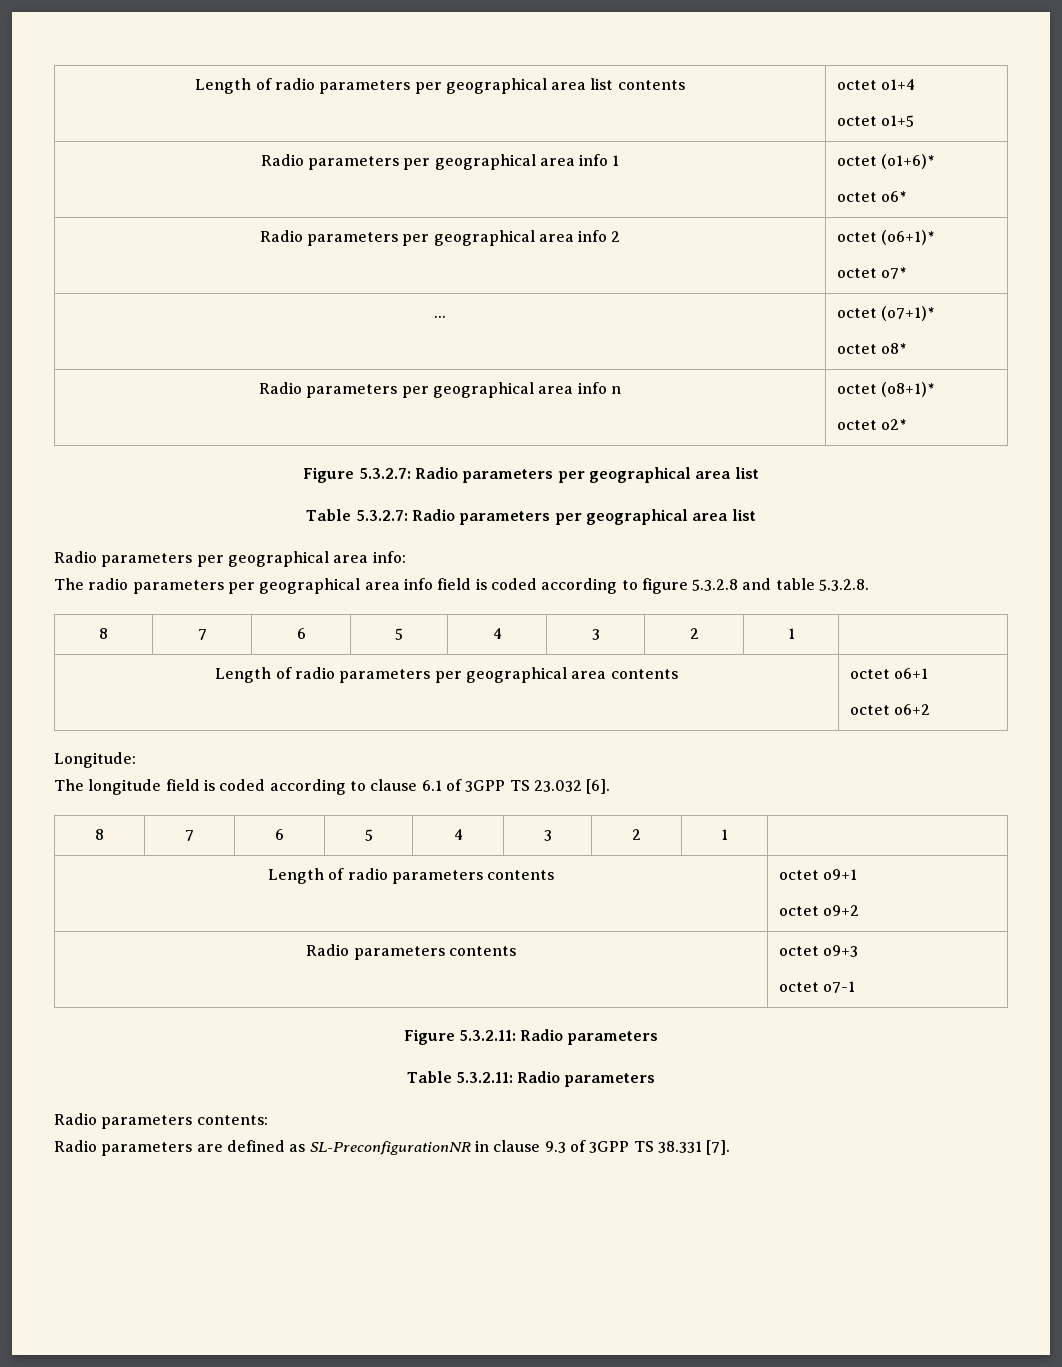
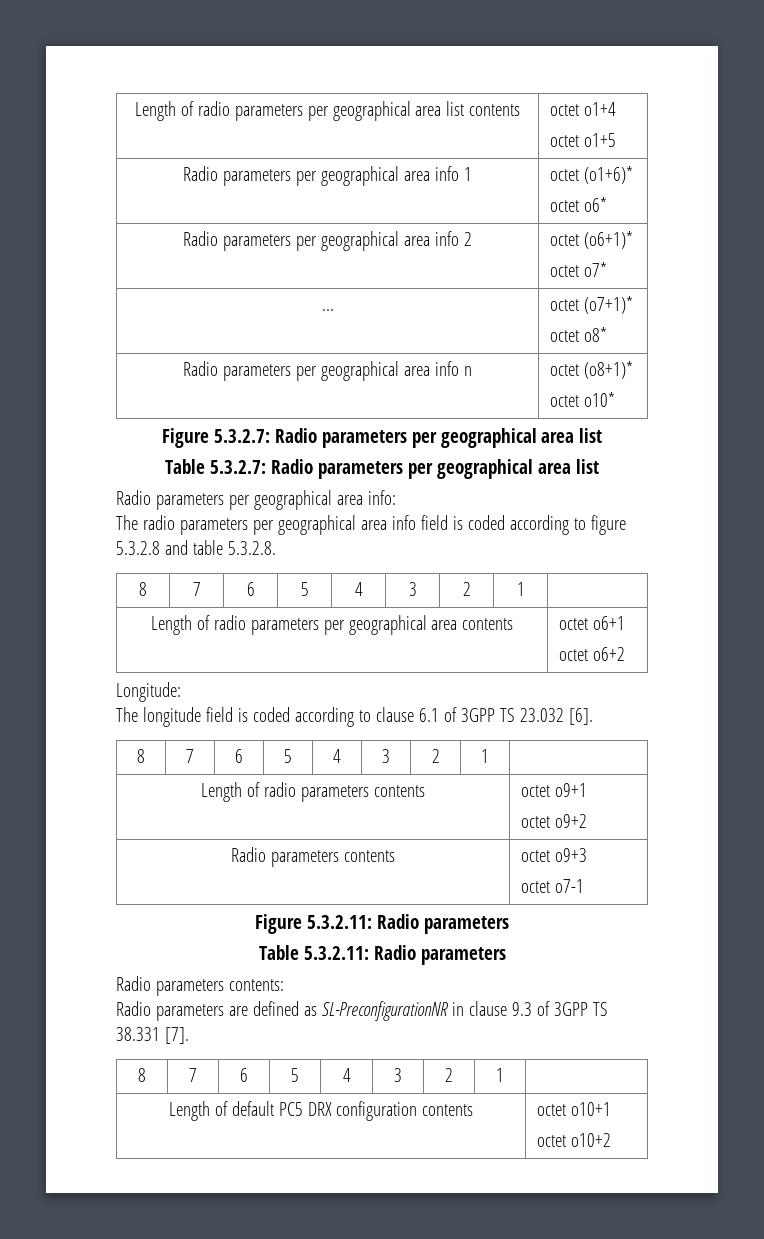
[881,419,907,430] o2* -> [583,392,615,407] o10*
(731, 1147) none -> [138,1068,146,1082] [189,1068,197,1082] [240,1068,248,1082] [291,1068,299,1082] [342,1068,351,1082] [394,1068,402,1082] [445,1068,453,1082] [496,1068,504,1082] [168,1101,474,1121] [536,1102,611,1116] [536,1133,611,1147] // 8 | 7 | 6 | 5 | 4 | 3 | 2 | 1 | // Length of default PC5 DRX configuration contents | octet o10+1 // octet o10+2

